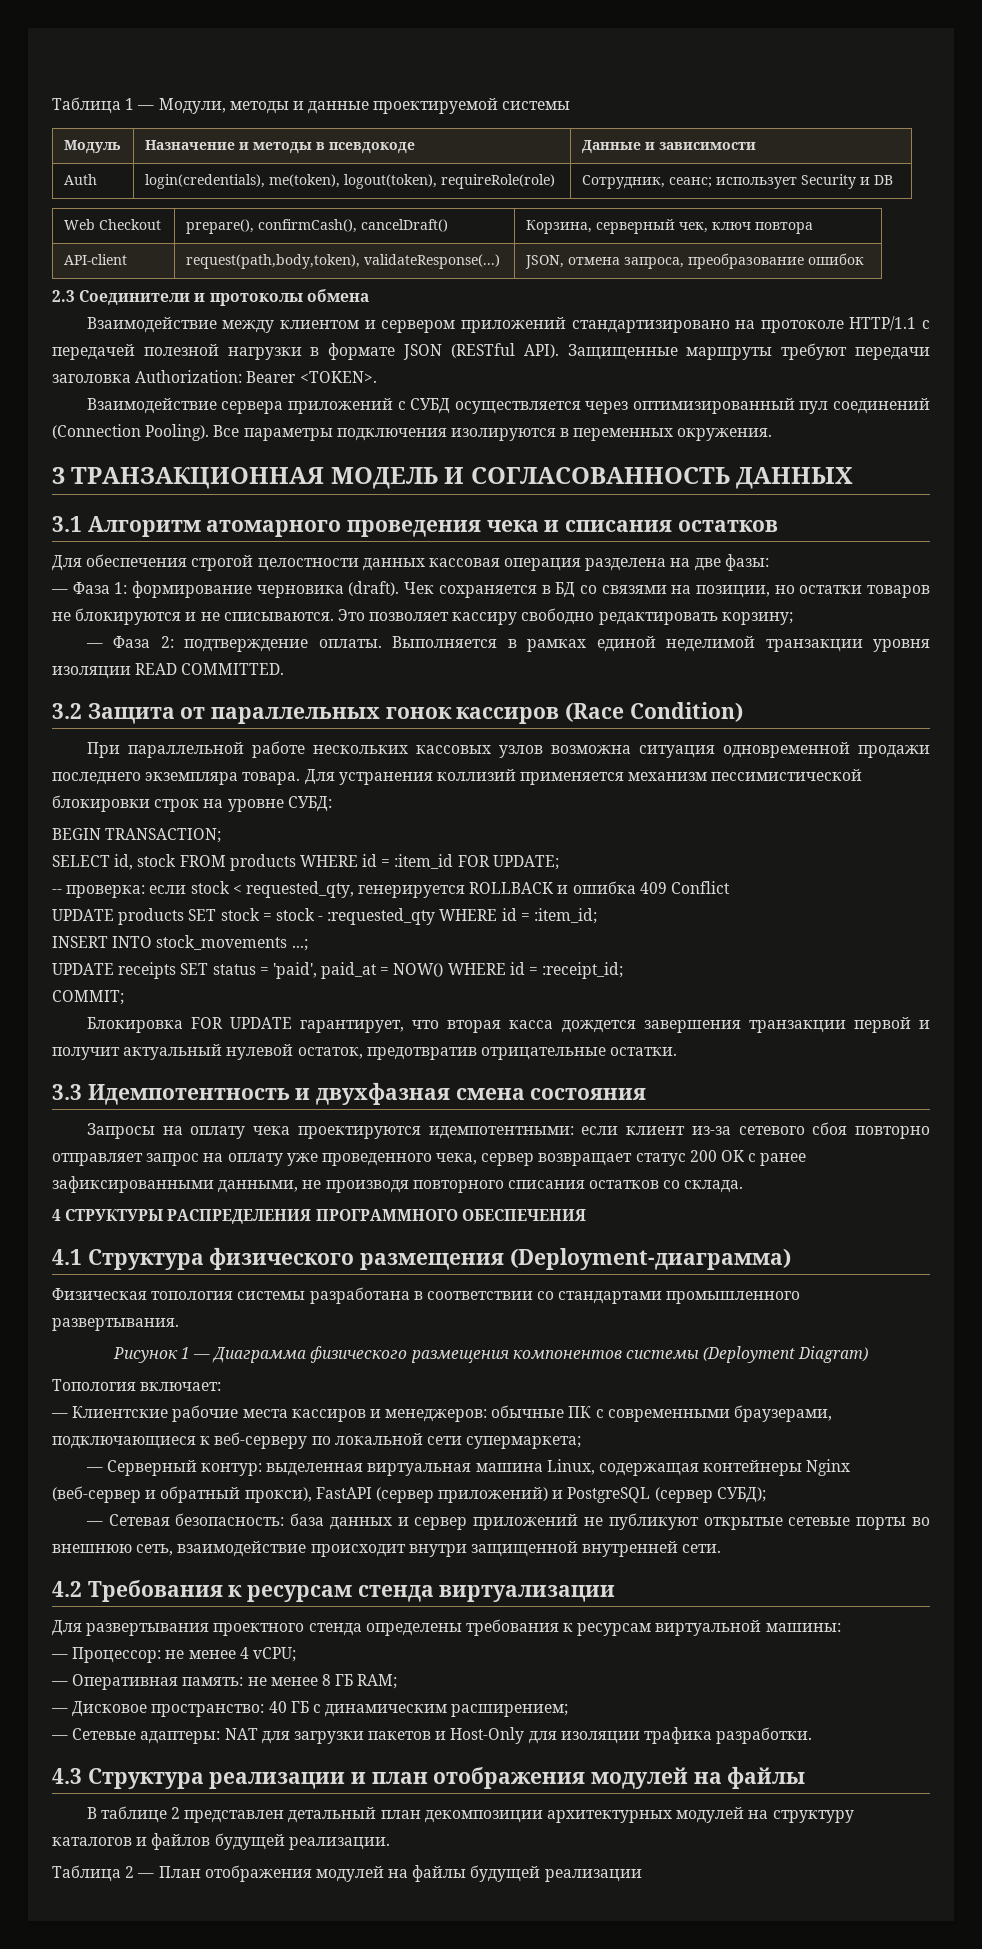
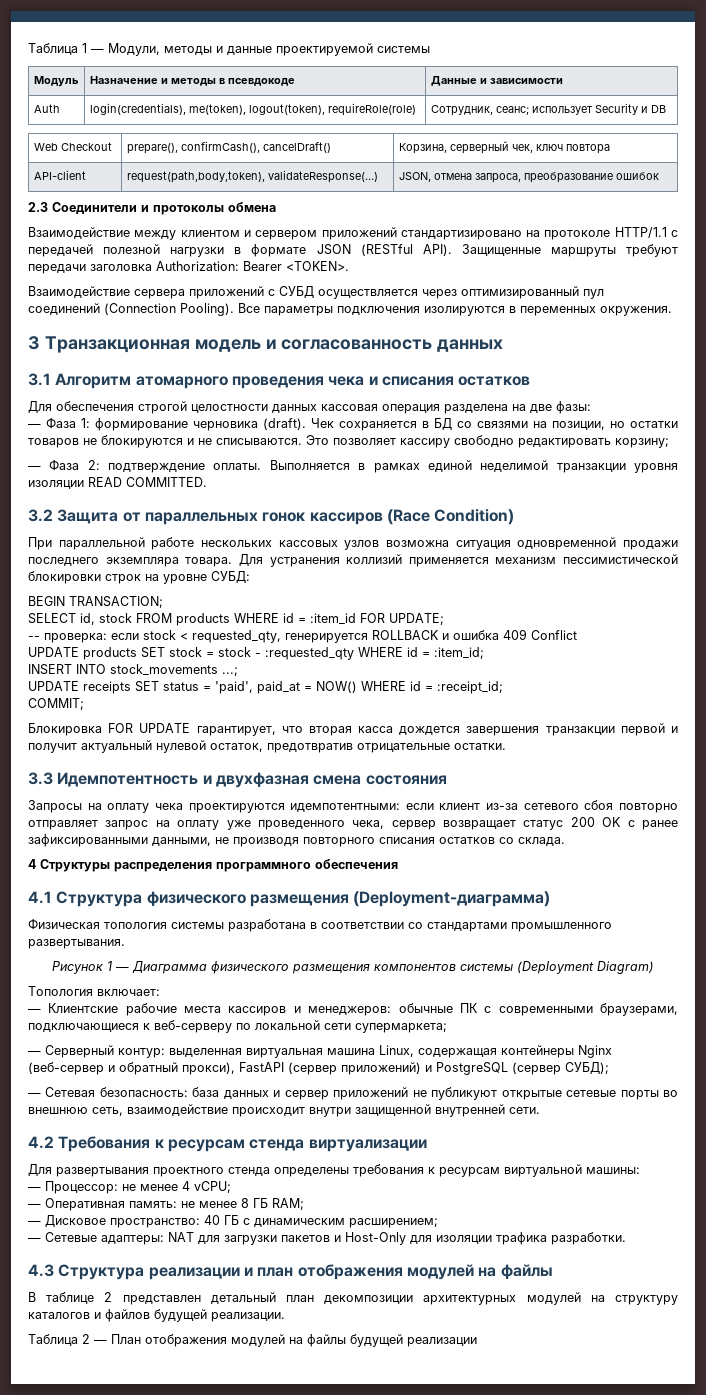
[71,467,854,489] ТРАНЗАКЦИОННАЯ МОДЕЛЬ И СОГЛАСОВАННОСТЬ ДАННЫХ -> [44,336,504,353] Транзакционная модель и согласованность данных
[65,1209,586,1224] СТРУКТУРЫ РАСПРЕДЕЛЕНИЯ ПРОГРАММНОГО ОБЕСПЕЧЕНИЯ -> [40,859,398,872] Структуры распределения программного обеспечения

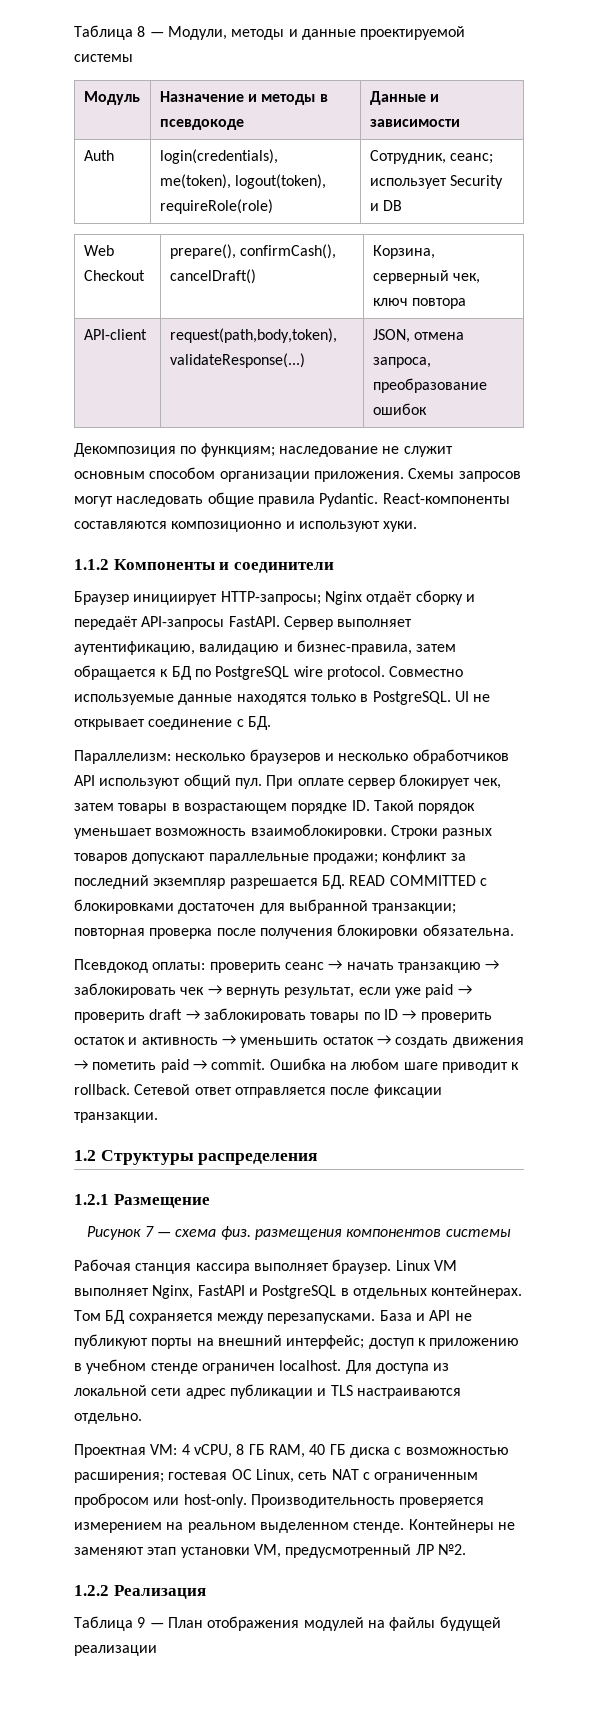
[28,43,87,55] Таблица 1 -> [74,25,146,40] Таблица 8
[28,202,276,215] [28,227,678,240] [28,244,679,257] [28,261,349,274] [28,286,604,299] [28,303,672,316] [28,336,504,353] [28,373,531,389] [28,401,591,414] [28,418,678,431] [28,435,669,448] [28,460,678,473] [28,477,207,489] [28,509,515,525] [28,537,678,550] [28,554,678,567] [28,571,250,584] [28,596,163,608] [28,613,444,626] [28,629,577,643] [28,647,484,660] [28,664,238,676] [28,681,503,694] [28,698,84,710] [28,723,678,736] [28,740,506,753] [28,772,447,788] [28,800,678,813] [28,817,678,830] [28,834,565,847] [28,859,398,872] [28,891,551,907] [28,919,612,932] [28,939,125,949] [52,961,654,974] [28,986,160,996] [28,1003,679,1016] [28,1020,447,1033] [28,1045,612,1058] [28,1062,609,1075] [28,1087,678,1100] [28,1104,540,1117] [28,1136,427,1152] [28,1164,640,1177] [28,1181,231,1194] [28,1198,304,1211] [28,1215,438,1228] [28,1232,626,1245] [28,1264,553,1280] [28,1292,678,1305] [28,1309,285,1322] [28,1334,90,1346] 2.3 Соединители и протоколы обмена // Взаимодействие между клиентом и сервером приложений стандартизировано на протоколе HTTP/1.1 с передачей полезной нагрузки в формате JSON (RESTful API). Защищенные маршруты требуют передачи заголовка Authorization: Bearer <TOKEN>. // Взаимодействие сервера приложений с СУБД осуществляется через оптимизированный пул соединений (Connection Pooling). Все параметры подключения изолируются в переменных окружения. // 3 Транзакционная модель и согласованность данных // 3.1 Алгоритм атомарного проведения чека и списания остатков // Для обеспечения строгой целостности данных кассовая операция разделена на две фазы: // — Фаза 1: формирование черновика (draft). Чек сохраняется в БД со связями на позиции, но остатки товаров не блокируются и не списываются. Это позволяет кассиру свободно редактировать корзину; // — Фаза 2: подтверждение оплаты. Выполняется в рамках единой неделимой транзакции уровня изоляции READ COMMITTED. // 3.2 Защита от параллельных гонок кассиров (Race Condition) // При параллельной работе нескольких кассовых узлов возможна ситуация одновременной продажи последнего экземпляра товара. Для устранения коллизий применяется механизм пессимистической блокировки строк на уровне СУБД: // BEGIN TRANSACTION; // SELECT id, stock FROM products WHERE id = :item_id FOR UPDATE; // -- проверка: если stock < requested_qty, генерируется ROLLBACK и ошибка 409 Conflict // UPDATE products SET stock = stock - :requested_qty WHERE id = :item_id; // INSERT INTO stock_movements ...; // UPDATE receipts SET status = 'paid', paid_at = NOW() WHERE id = :receipt_id; // COMMIT; // Блокировка FOR UPDATE гарантирует, что вторая касса дождется завершения транзакции первой и получит актуальный нулевой остаток, предотвратив отрицательные остатки. // 3.3 Идемпотентность и двухфазная смена состояния // Запросы на оплату чека проектируются идемпотентными: если клиент из-за сетевого сбоя повторно отправляет запрос на оплату уже проведенного чека, сервер возвращает статус 200 OK с ранее зафиксированными данными, не производя повторного списания остатков со склада. // 4 Структуры распределения программного обеспечения // 4.1 Структура физического размещения (Deployment-диаграмма) // Физическая топология системы разработана в соответствии со стандартами промышленного развертывания. // Рисунок 1 — Диаграмма физического размещения компонентов системы (Deployment Diagram) // Топология включает: // — Клиентские рабочие места кассиров и менеджеров: обычные ПК с современными браузерами, подключающиеся к веб-серверу по локальной сети супермаркета; // — Серверный контур: выделенная виртуальная машина Linux, содержащая контейнеры Nginx (веб-сервер и обратный прокси), FastAPI (сервер приложений) и PostgreSQL (сервер СУБД); // — Сетевая безопасность: база данных и сервер приложений не публикуют открытые сетевые порты во внешнюю сеть, взаимодействие происходит внутри защищенной внутренней сети. // 4.2 Требования к ресурсам стенда виртуализации // Для развертывания проектного стенда определены требования к ресурсам виртуальной машины: // — Процессор: не менее 4 vCPU; // — Оперативная память: не менее 8 ГБ RAM; // — Дисковое пространство: 40 ГБ с динамическим расширением; // — Сетевые адаптеры: NAT для загрузки пакетов и Host-Only для изоляции трафика разработки. // 4.3 Структура реализации и план отображения модулей на файлы // В таблице 2 представлен детальный план декомпозиции архитектурных модулей на структуру каталогов и файлов будущей реализации. // Таблица 2 -> [74,443,453,457] [74,467,521,482] [74,492,510,507] [74,521,418,532] [74,559,334,573] [74,590,475,605] [74,616,413,630] [74,640,457,655] [74,665,464,680] [74,691,491,705] [74,716,271,730] [74,749,509,764] [74,774,501,789] [74,800,476,814] [74,824,493,839] [74,850,466,864] [74,875,487,889] [74,899,457,914] [74,924,514,939] [74,959,500,973] [74,983,472,998] [74,1008,492,1023] [74,1035,524,1048] [74,1058,520,1073] [74,1084,442,1098] [74,1112,158,1123] [74,1150,318,1165] [74,1194,210,1208] [87,1226,511,1240] [74,1259,457,1274] [74,1285,523,1299] [74,1310,472,1324] [74,1334,520,1349] [74,1359,450,1374] [74,1384,461,1399] [74,1413,142,1424] [74,1444,509,1458] [74,1469,479,1483] [74,1493,485,1508] [74,1519,515,1533] [74,1544,466,1558] [74,1585,206,1599] [74,1616,146,1631] Декомпозиция по функциям; наследование не служит основным способом организации приложения. Схемы запросов могут наследовать общие правила Pydantic. React-компоненты составляются композиционно и используют хуки. // 1.1.2 Компоненты и соединители // Браузер инициирует HTTP-запросы; Nginx отдаёт сборку и передаёт API-запросы FastAPI. Сервер выполняет аутентификацию, валидацию и бизнес-правила, затем обращается к БД по PostgreSQL wire protocol. Совместно используемые данные находятся только в PostgreSQL. UI не открывает соединение с БД. // Параллелизм: несколько браузеров и несколько обработчиков API используют общий пул. При оплате сервер блокирует чек, затем товары в возрастающем порядке ID. Такой порядок уменьшает возможность взаимоблокировки. Строки разных товаров допускают параллельные продажи; конфликт за последний экземпляр разрешается БД. READ COMMITTED с блокировками достаточен для выбранной транзакции; повторная проверка после получения блокировки обязательна. // Псевдокод оплаты: проверить сеанс → начать транзакцию → заблокировать чек → вернуть результат, если уже paid → проверить draft → заблокировать товары по ID → проверить остаток и активность → уменьшить остаток → создать движения → пометить paid → commit. Ошибка на любом шаге приводит к rollback. Сетевой ответ отправляется после фиксации транзакции. // 1.2 Структуры распределения // 1.2.1 Размещение // Рисунок 7 — схема физ. размещения компонентов системы // Рабочая станция кассира выполняет браузер. Linux VM выполняет Nginx, FastAPI и PostgreSQL в отдельных контейнерах. Том БД сохраняется между перезапусками. База и API не публикуют порты на внешний интерфейс; доступ к приложению в учебном стенде ограничен localhost. Для доступа из локальной сети адрес публикации и TLS настраиваются отдельно. // Проектная VM: 4 vCPU, 8 ГБ RAM, 40 ГБ диска с возможностью расширения; гостевая ОС Linux, сеть NAT с ограниченным пробросом или host-only. Производительность проверяется измерением на реальном выделенном стенде. Контейнеры не заменяют этап установки VM, предусмотренный ЛР №2. // 1.2.2 Реализация // Таблица 9

